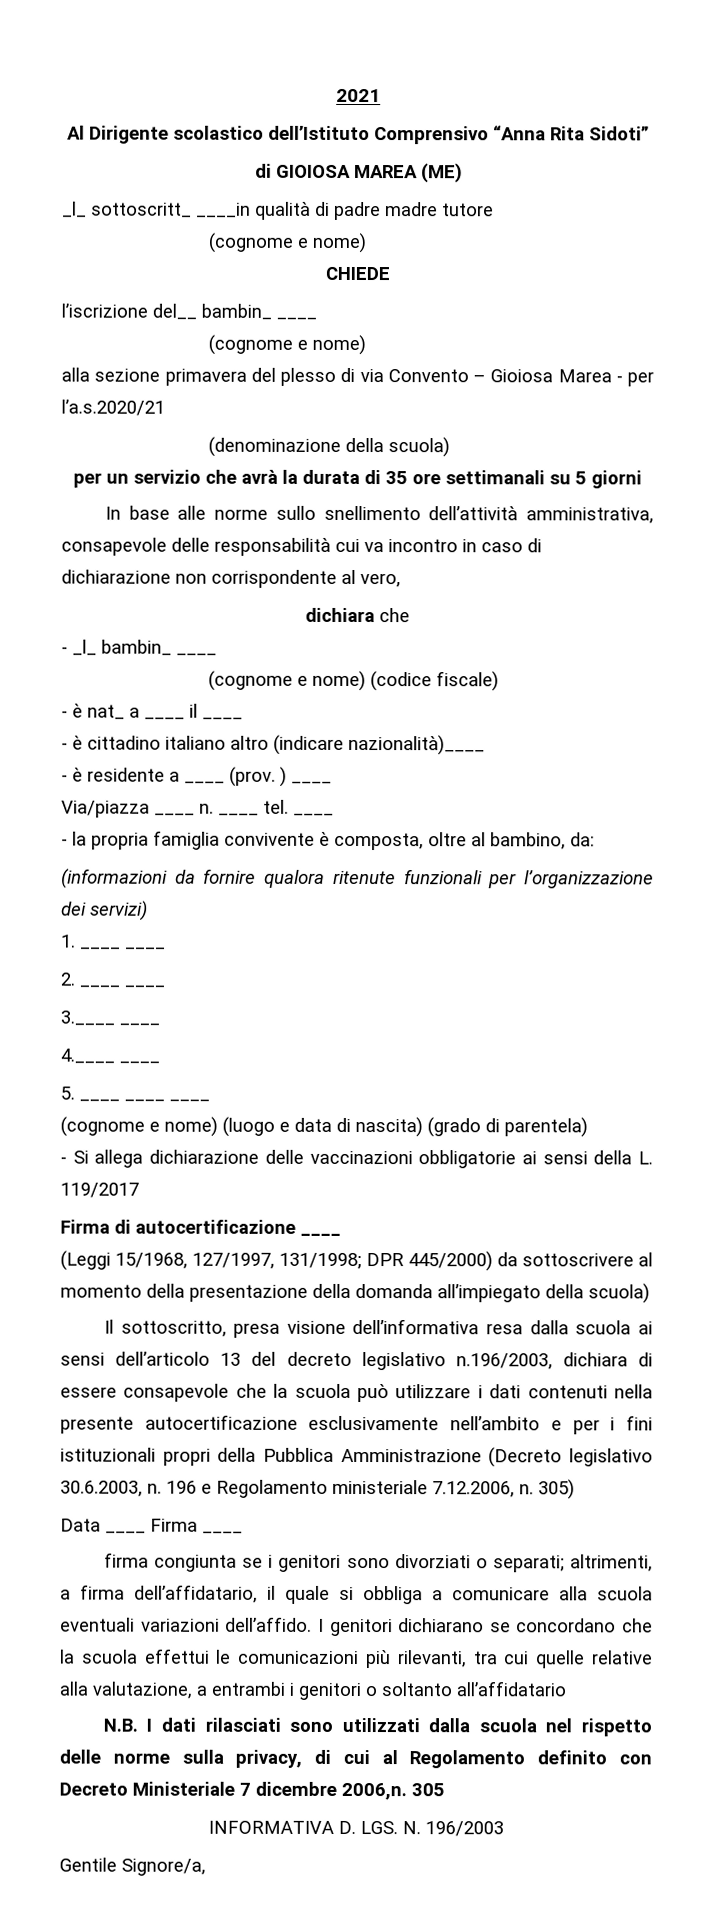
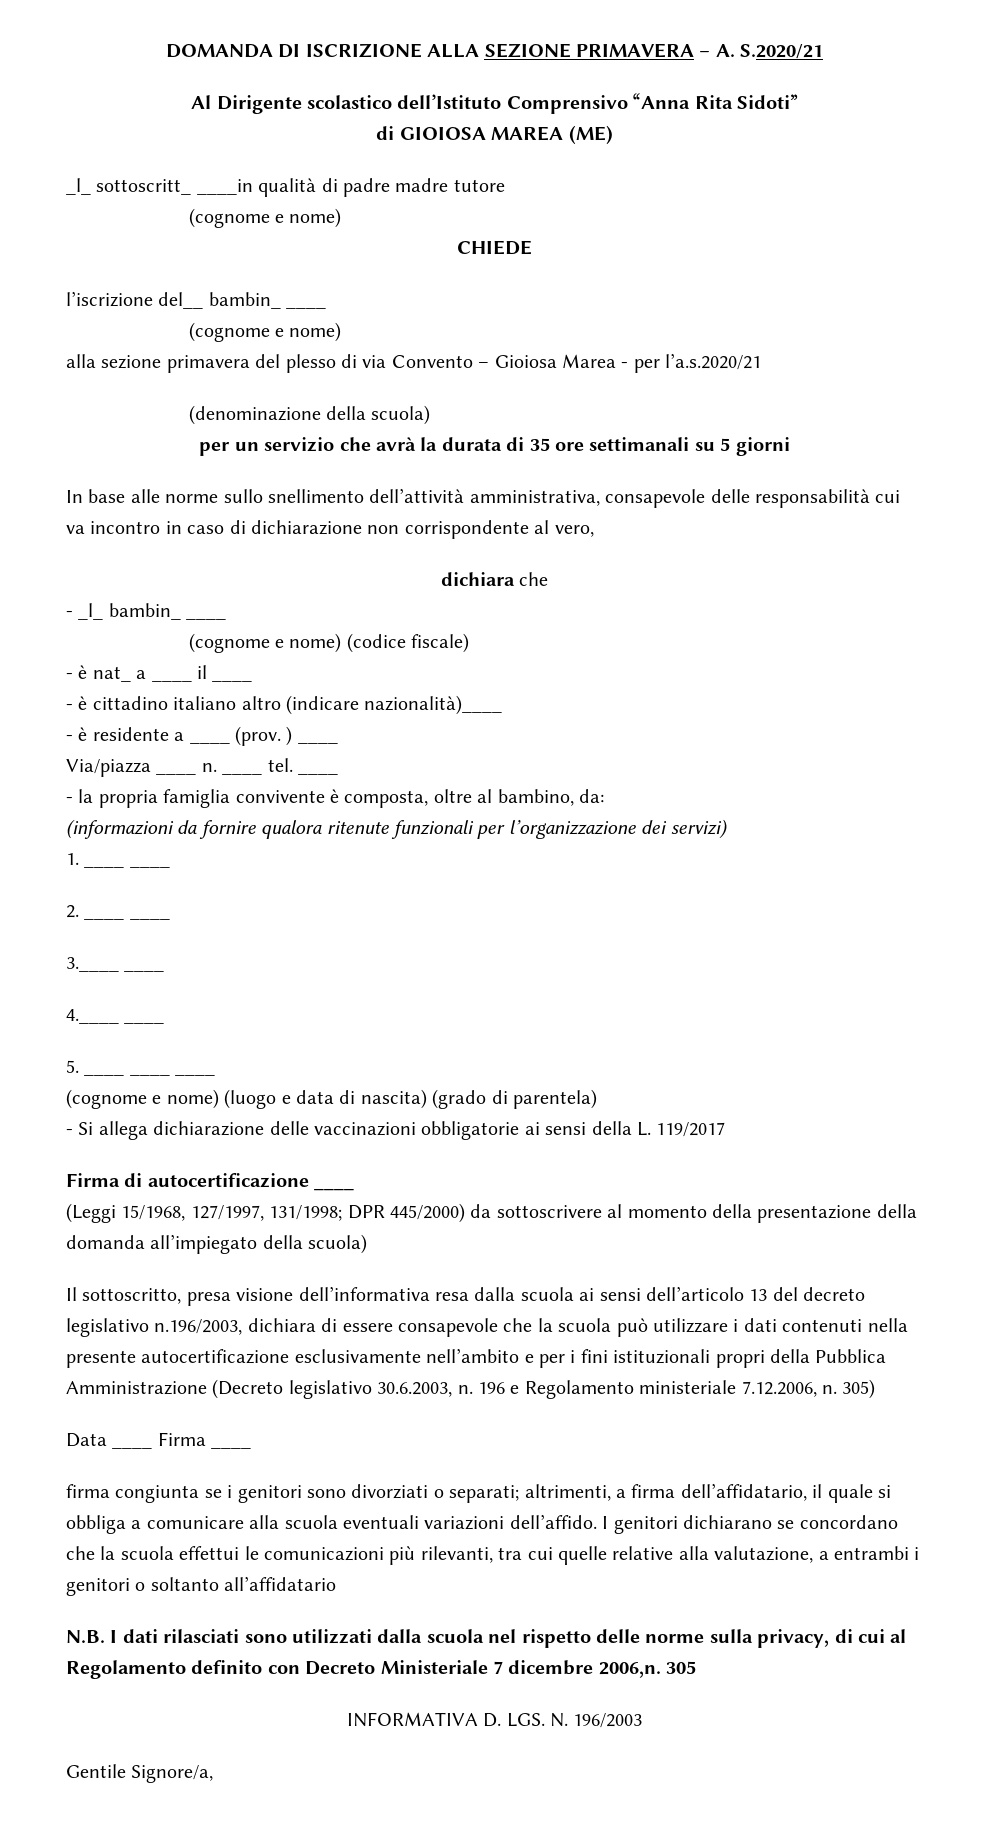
[336,88,381,103] 2021 -> [165,43,824,59] DOMANDA DI ISCRIZIONE ALLA SEZIONE PRIMAVERA – A. S.2020/21

